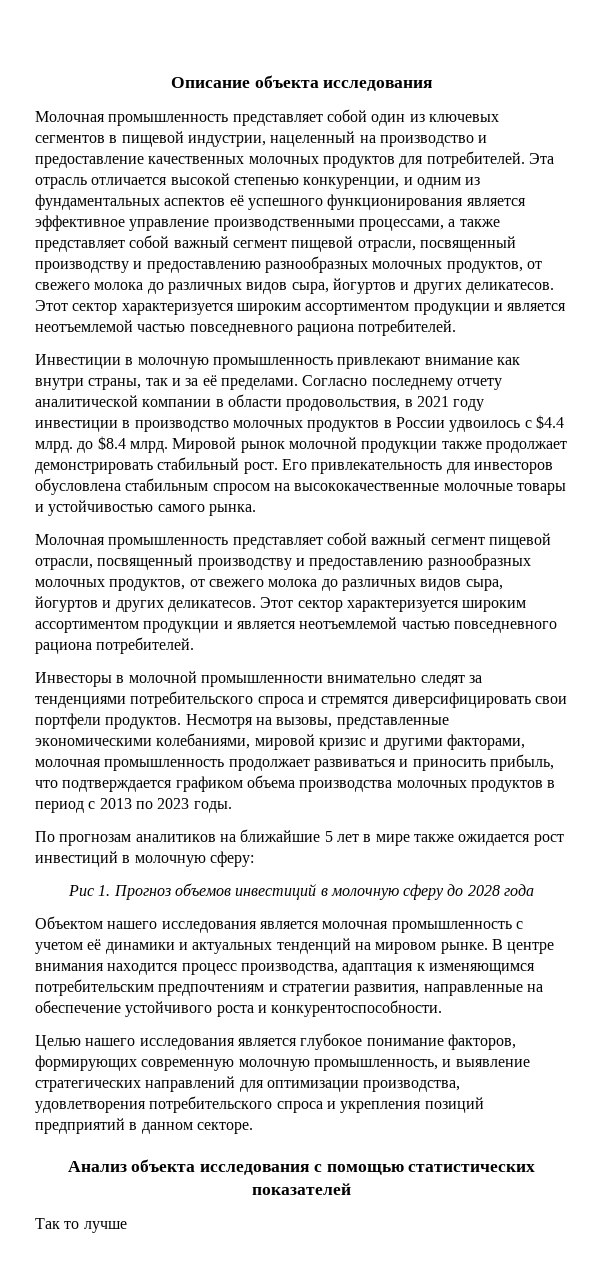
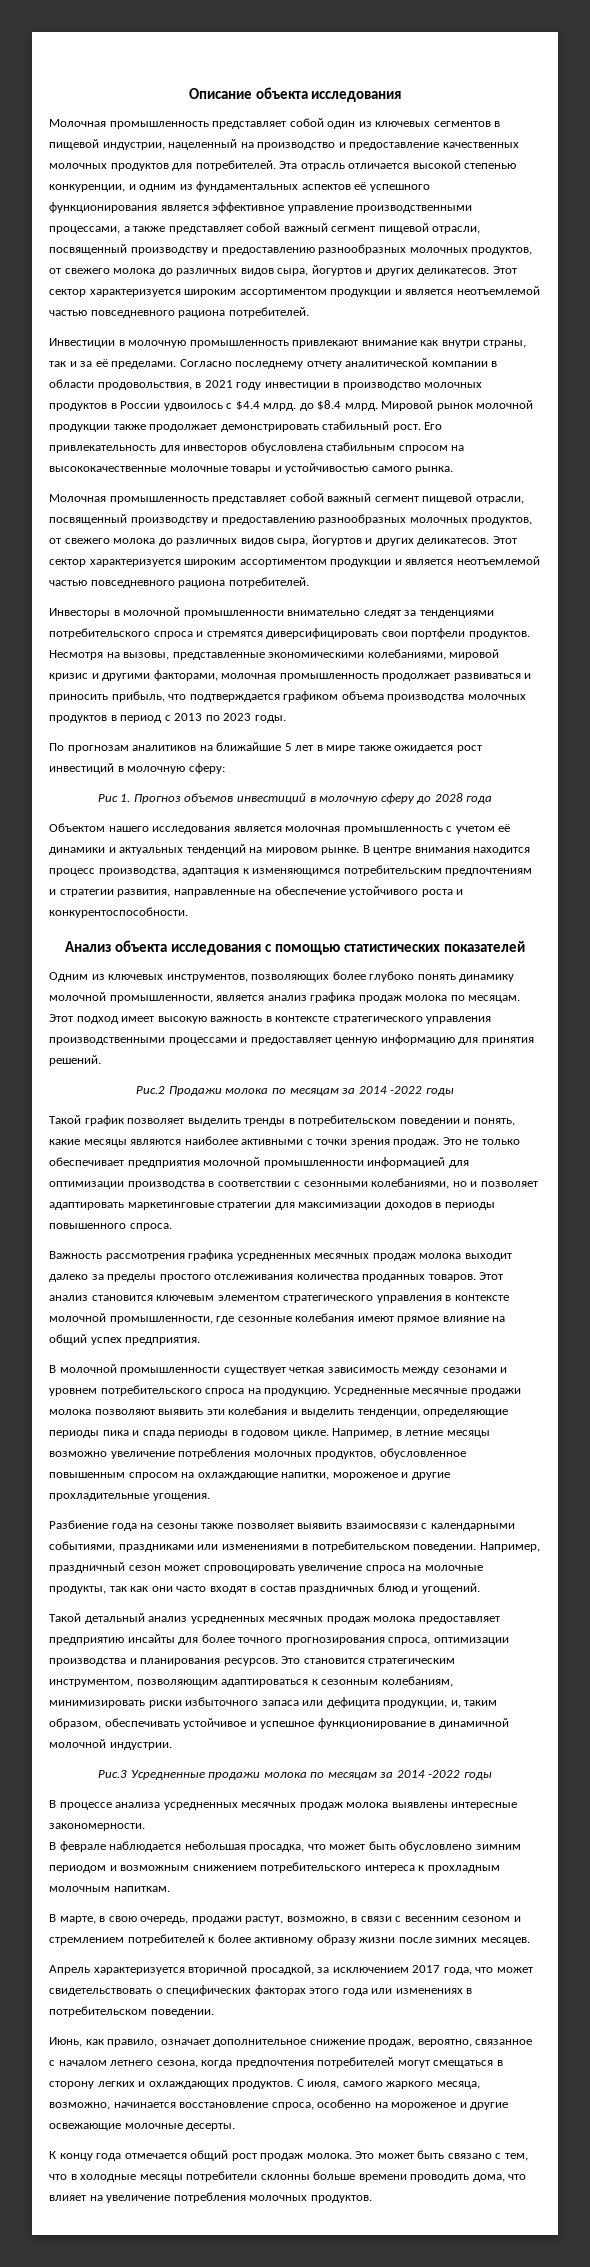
[35,1033,516,1050] [35,1055,530,1071] [35,1076,461,1092] [35,1096,484,1113] [35,1118,253,1134] // Целью нашего исследования является глубокое понимание факторов, формирующих современную молочную промышленность, и выявление стратегических направлений для оптимизации производства, удовлетворения потребительского спроса и укрепления позиций предприятий в данном секторе. -> (188, 912) none
[35,1218,127,1233] Так то лучше -> [49,971,515,982] [49,992,521,1003] [49,1014,492,1024] [49,1034,534,1045] [49,1055,101,1066] [136,1086,454,1096] [49,1115,515,1126] [49,1136,520,1147] [49,1157,469,1168] [49,1178,538,1189] [49,1202,495,1210] [49,1223,172,1231] [49,1250,512,1261] [49,1272,504,1282] [49,1295,509,1303] [49,1313,506,1324] [49,1334,201,1345] [49,1364,508,1375] [49,1385,521,1396] [49,1406,509,1417] [49,1428,490,1438] [49,1448,466,1459] [49,1472,450,1480] [49,1493,210,1501] [49,1520,515,1531] [49,1541,540,1552] [49,1562,483,1573] [49,1583,480,1594] [49,1613,500,1624] [49,1634,509,1645] [49,1656,456,1666] [49,1676,453,1687] [49,1697,498,1708] [49,1718,509,1729] [49,1739,172,1750] [98,1770,492,1780] [49,1800,518,1810] [49,1823,145,1831] [49,1841,521,1852] [49,1862,500,1873] [49,1886,170,1892] [49,1914,521,1924] [49,1934,530,1945] [49,1964,533,1975] [49,1985,473,1996] [49,2006,214,2017] [49,2037,533,2047] [49,2057,503,2068] [49,2079,480,2089] [49,2099,509,2110] [49,2123,236,2131] [49,2150,528,2161] [49,2171,527,2182] [49,2192,372,2203] Одним из ключевых инструментов, позволяющих более глубоко понять динамику молочной промышленности, является анализ графика продаж молока по месяцам. Этот подход имеет высокую важность в контексте стратегического управления производственными процессами и предоставляет ценную информацию для принятия решений. // Рис.2 Продажи молока по месяцам за 2014 -2022 годы // Такой график позволяет выделить тренды в потребительском поведении и понять, какие месяцы являются наиболее активными с точки зрения продаж. Это не только обеспечивает предприятия молочной промышленности информацией для оптимизации производства в соответствии с сезонными колебаниями, но и позволяет адаптировать маркетинговые стратегии для максимизации доходов в периоды повышенного спроса. // Важность рассмотрения графика усредненных месячных продаж молока выходит далеко за пределы простого отслеживания количества проданных товаров. Этот анализ становится ключевым элементом стратегического управления в контексте молочной промышленности, где сезонные колебания имеют прямое влияние на общий успех предприятия. // В молочной промышленности существует четкая зависимость между сезонами и уровнем потребительского спроса на продукцию. Усредненные месячные продажи молока позволяют выявить эти колебания и выделить тенденции, определяющие периоды пика и спада периоды в годовом цикле. Например, в летние месяцы возможно увеличение потребления молочных продуктов, обусловленное повышенным спросом на охлаждающие напитки, мороженое и другие прохладительные угощения. // Разбиение года на сезоны также позволяет выявить взаимосвязи с календарными событиями, праздниками или изменениями в потребительском поведении. Например, праздничный сезон может спровоцировать увеличение спроса на молочные продукты, так как они часто входят в состав праздничных блюд и угощений. // Такой детальный анализ усредненных месячных продаж молока предоставляет предприятию инсайты для более точного прогнозирования спроса, оптимизации производства и планирования ресурсов. Это становится стратегическим инструментом, позволяющим адаптироваться к сезонным колебаниям, минимизировать риски избыточного запаса или дефицита продукции, и, таким образом, обеспечивать устойчивое и успешное функционирование в динамичной молочной индустрии. // Рис.3 Усредненные продажи молока по месяцам за 2014 -2022 годы // В процессе анализа усредненных месячных продаж молока выявлены интересные закономерности. // В феврале наблюдается небольшая просадка, что может быть обусловлено зимним периодом и возможным снижением потребительского интереса к прохладным молочным напиткам. // В марте, в свою очередь, продажи растут, возможно, в связи с весенним сезоном и стремлением потребителей к более активному образу жизни после зимних месяцев. // Апрель характеризуется вторичной просадкой, за исключением 2017 года, что может свидетельствовать о специфических факторах этого года или изменениях в потребительском поведении. // Июнь, как правило, означает дополнительное снижение продаж, вероятно, связанное с началом летнего сезона, когда предпочтения потребителей могут смещаться в сторону легких и охлаждающих продуктов. С июля, самого жаркого месяца, возможно, начинается восстановление спроса, особенно на мороженое и другие освежающие молочные десерты. // К концу года отмечается общий рост продаж молока. Это может быть связано с тем, что в холодные месяцы потребители склонны больше времени проводить дома, что влияет на увеличение потребления молочных продуктов.

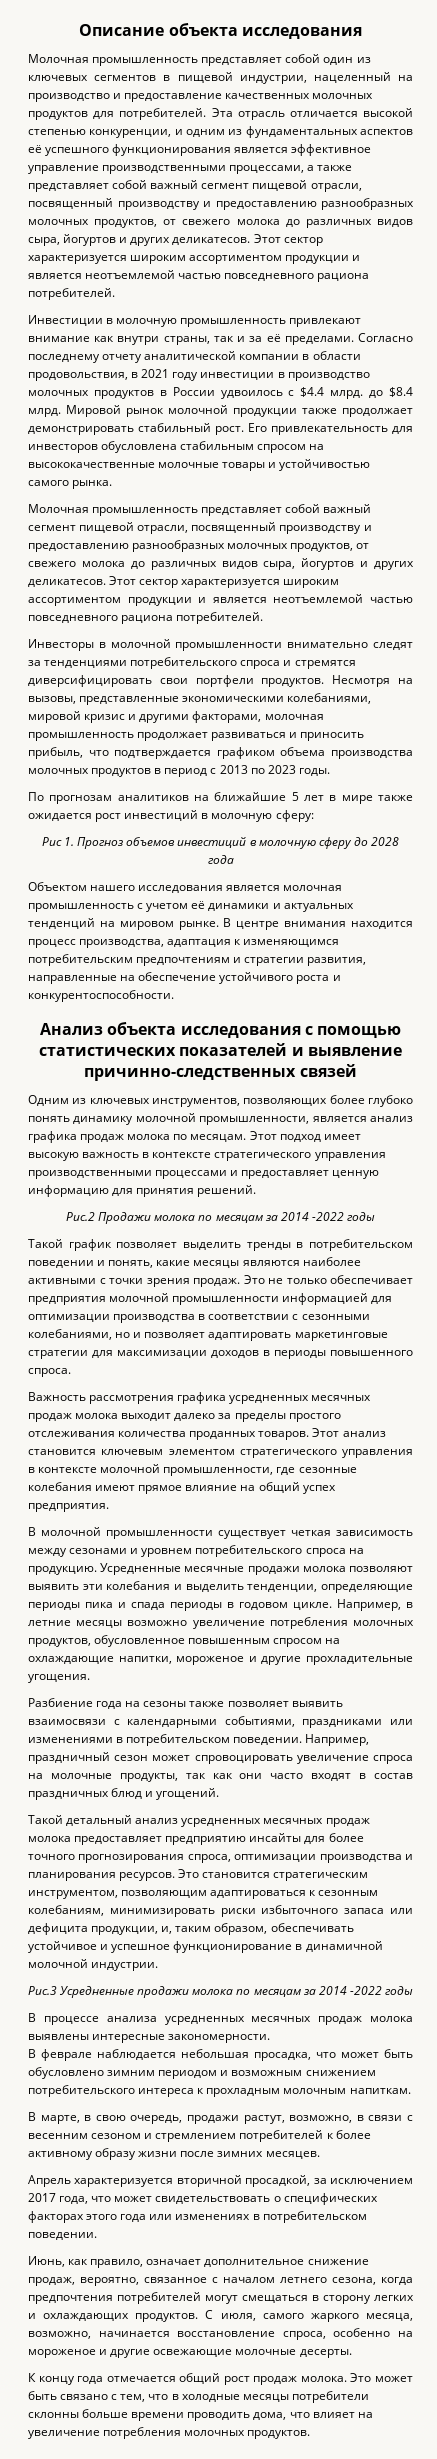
(525, 946) none -> [291,1047,402,1056] [84,1064,357,1081] и выявление причинно-следственных связей

